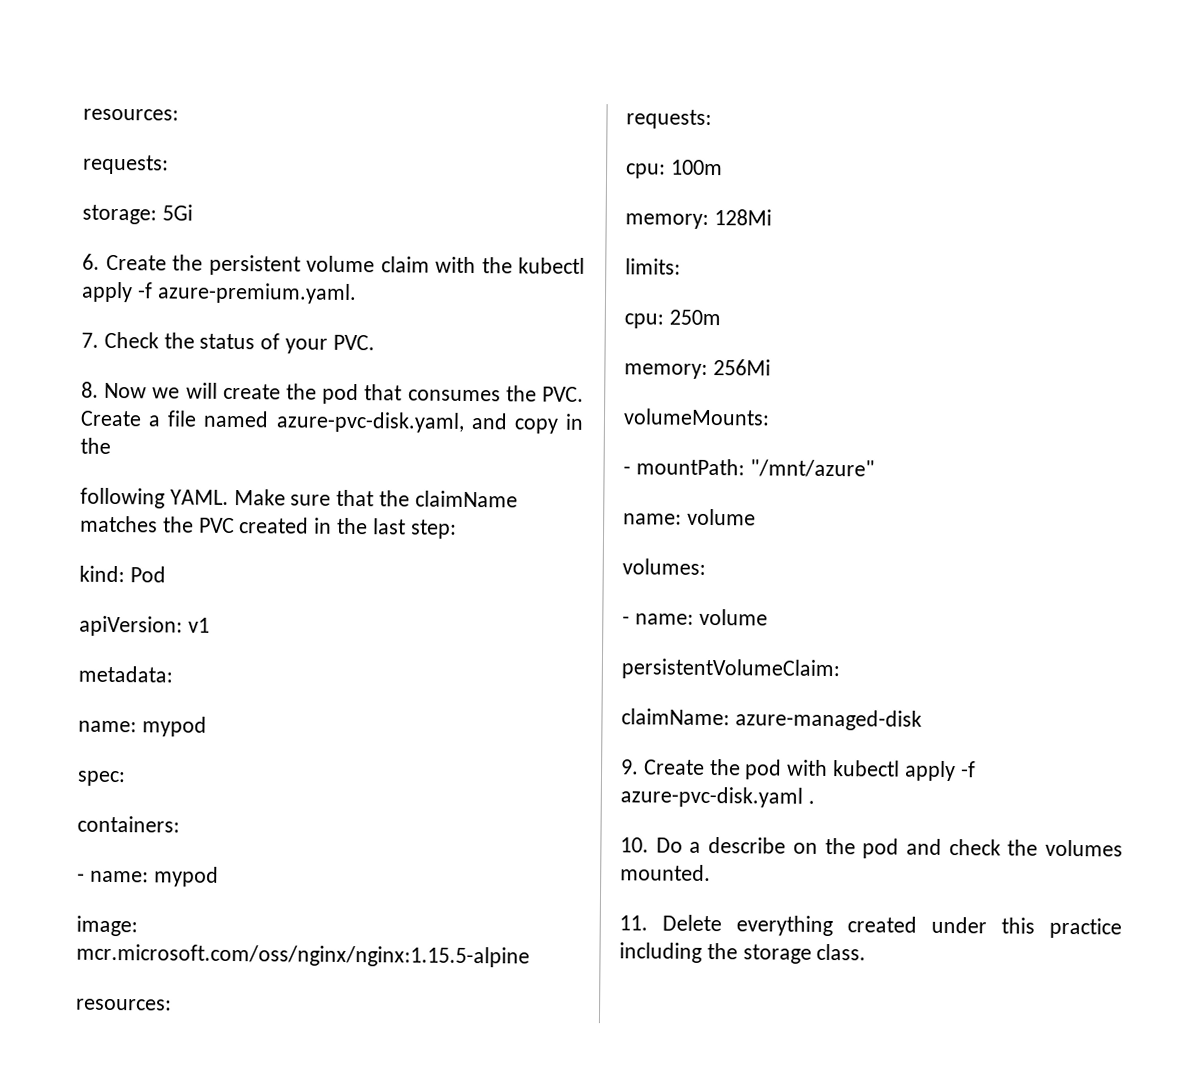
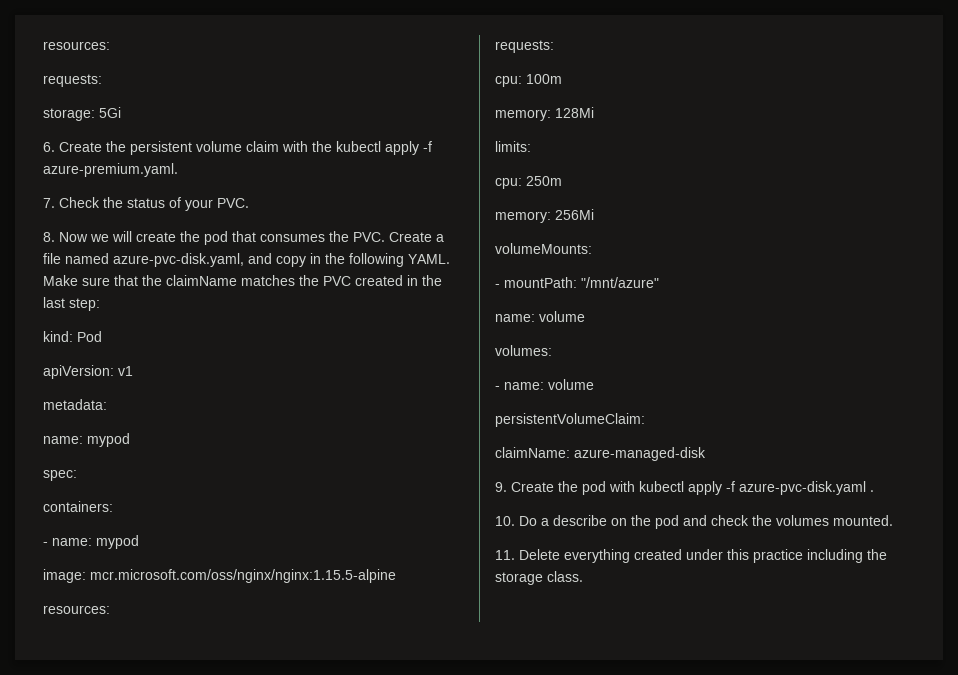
(111, 445) // -> (345, 258) none

